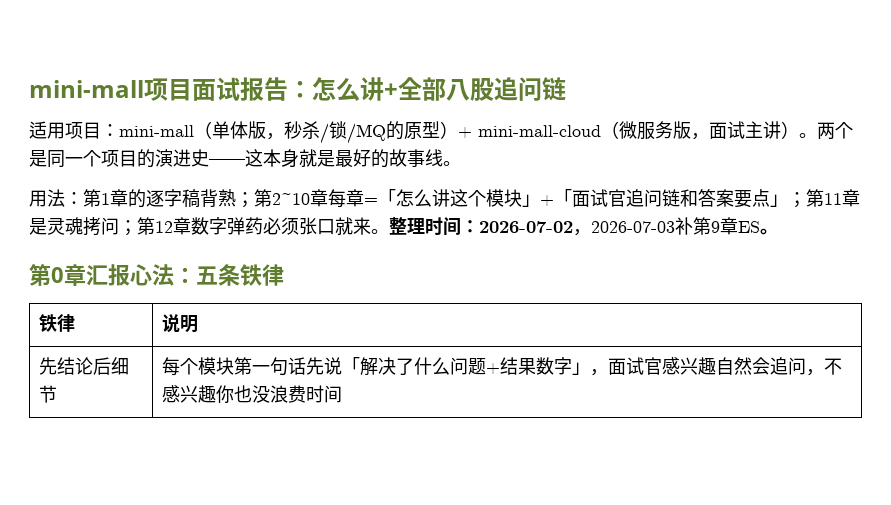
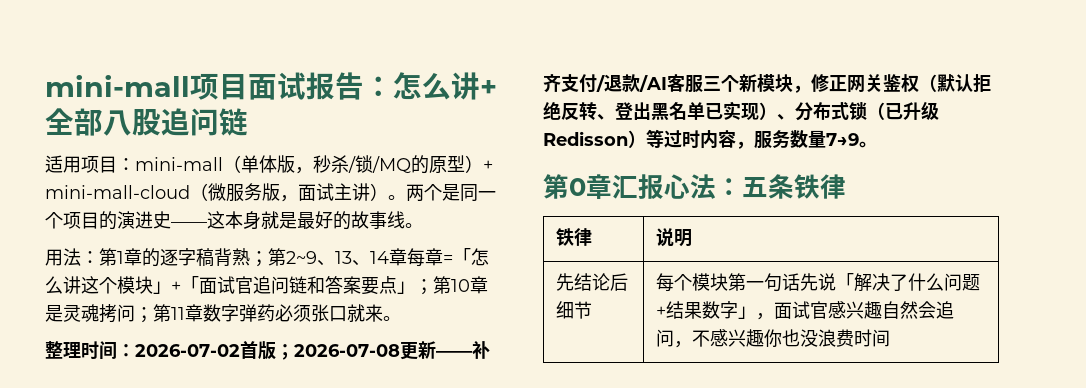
[272,193,310,205] 2~10 -> [286,251,389,266] 2~9、13、14
[824,193,842,205] 11 -> [451,279,470,292] 10
[155,221,173,233] 12 -> [171,307,185,320] 11
(389, 231) none -> (401, 318) //
[573,217,760,236] ，2026-07-03补第9章ES -> [240,341,490,360] [543,74,991,93] [543,101,939,121] [543,129,859,149] 首版；2026-07-08更新——补齐支付/退款/AI客服三个新模块，修正网关鉴权（默认拒绝反转、登出黑名单已实现）、分布式锁（已升级Redisson）等过时内容，服务数量7→9

